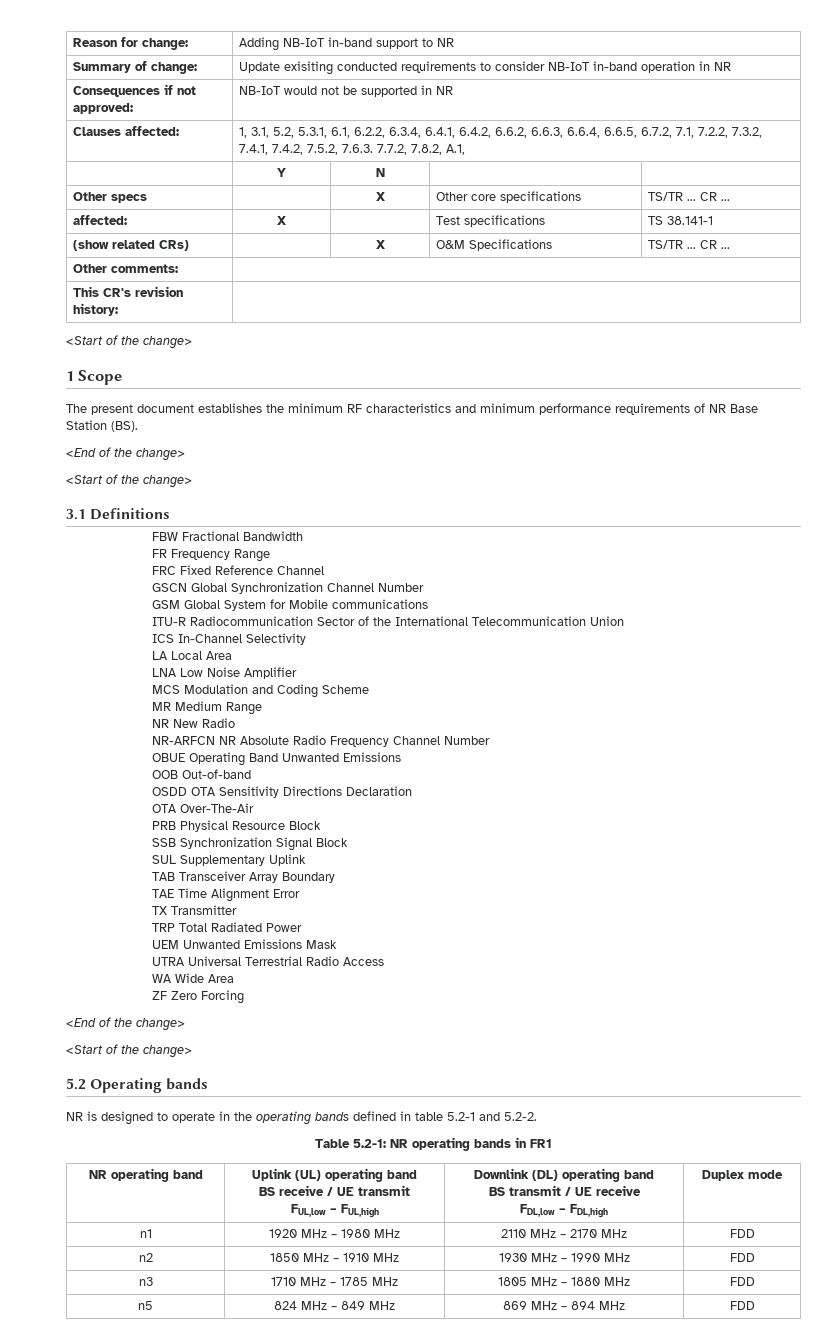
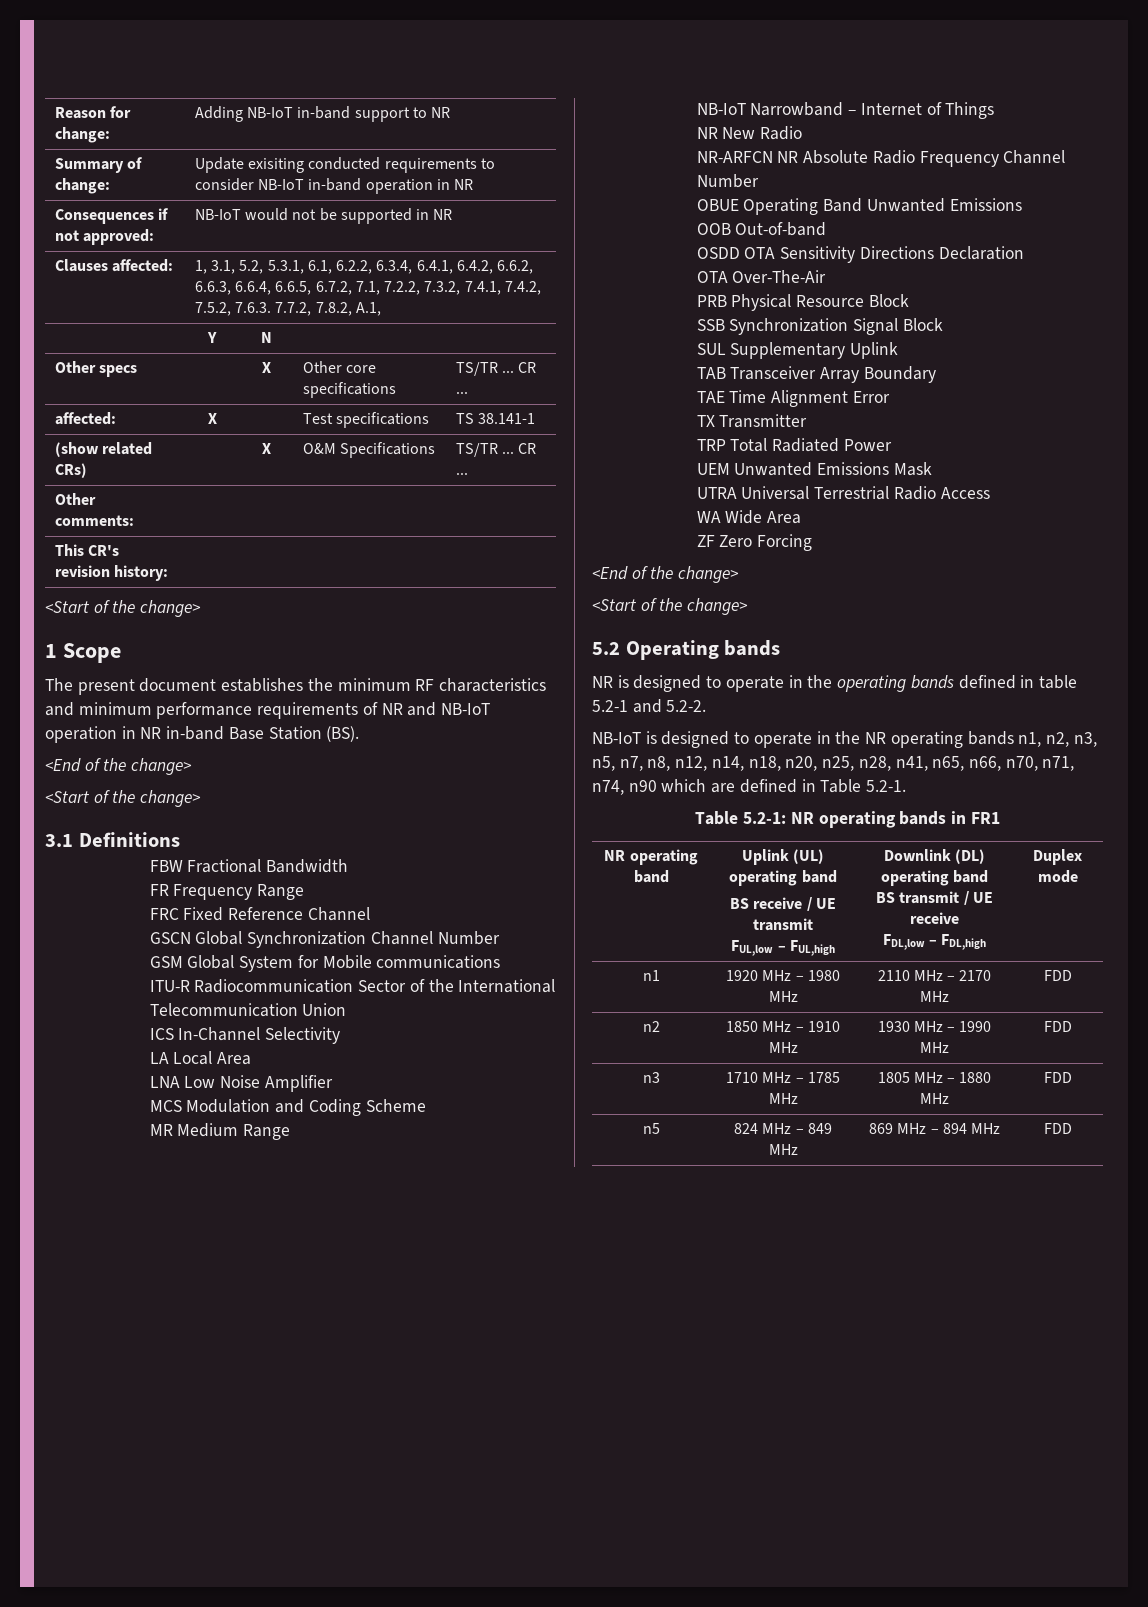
(726, 408) none -> [407,702,491,716] [45,726,225,743] and NB-IoT operation in NR in-band
(262, 708) none -> [696,102,995,119] // NB-IoT Narrowband – Internet of Things
(537, 1116) none -> [592,731,1097,748] [592,756,1075,771] [592,779,907,795] // NB-IoT is designed to operate in the NR operating bands n1, n2, n3, n5, n7, n8, n12, n14, n18, n20, n25, n28, n41, n65, n66, n70, n71, n74, n90 which are defined in Table 5.2-1.

